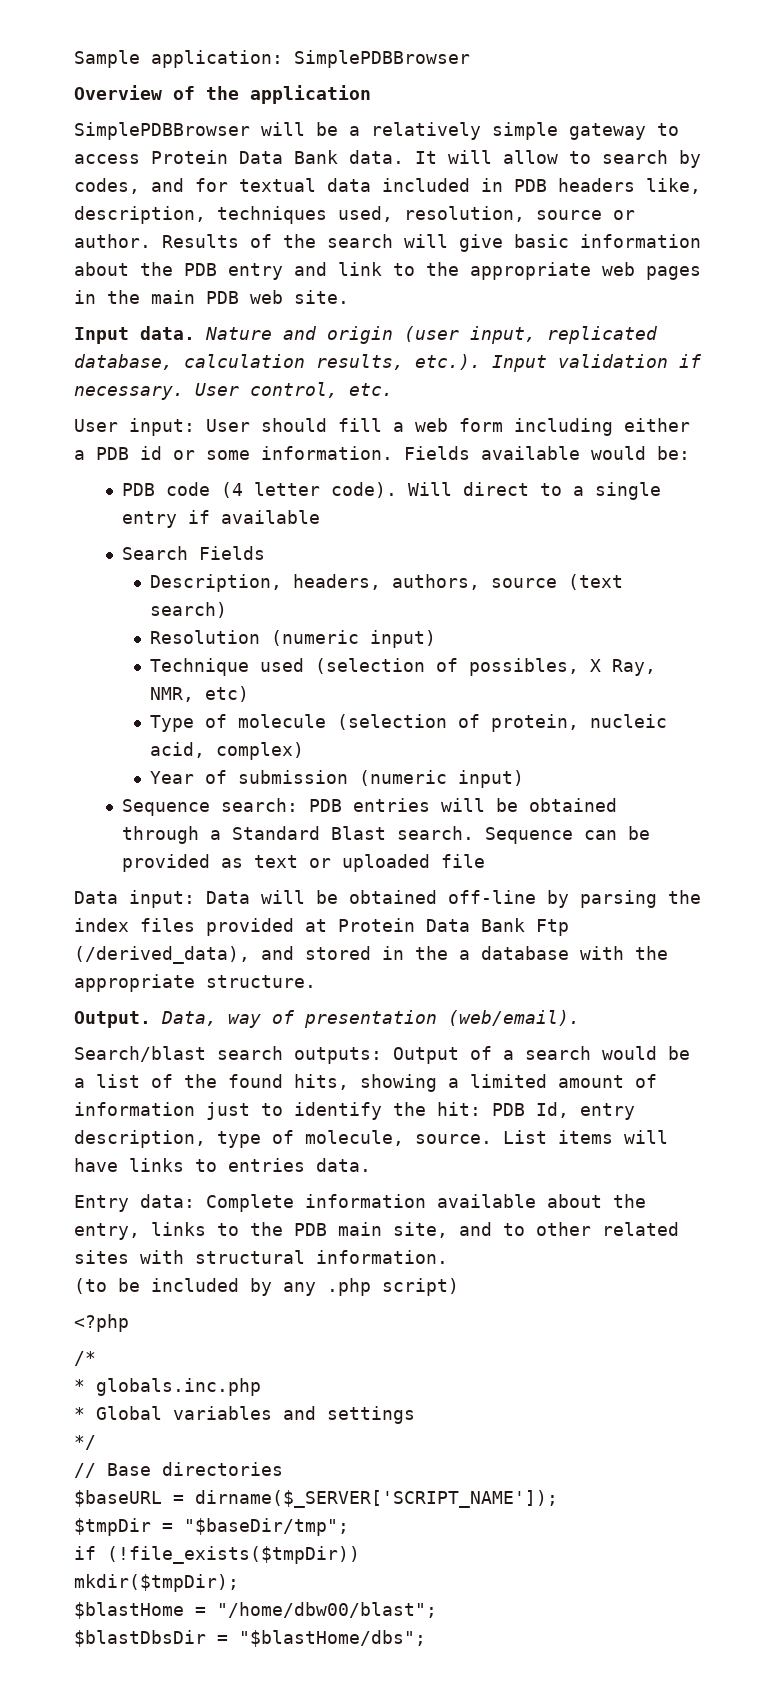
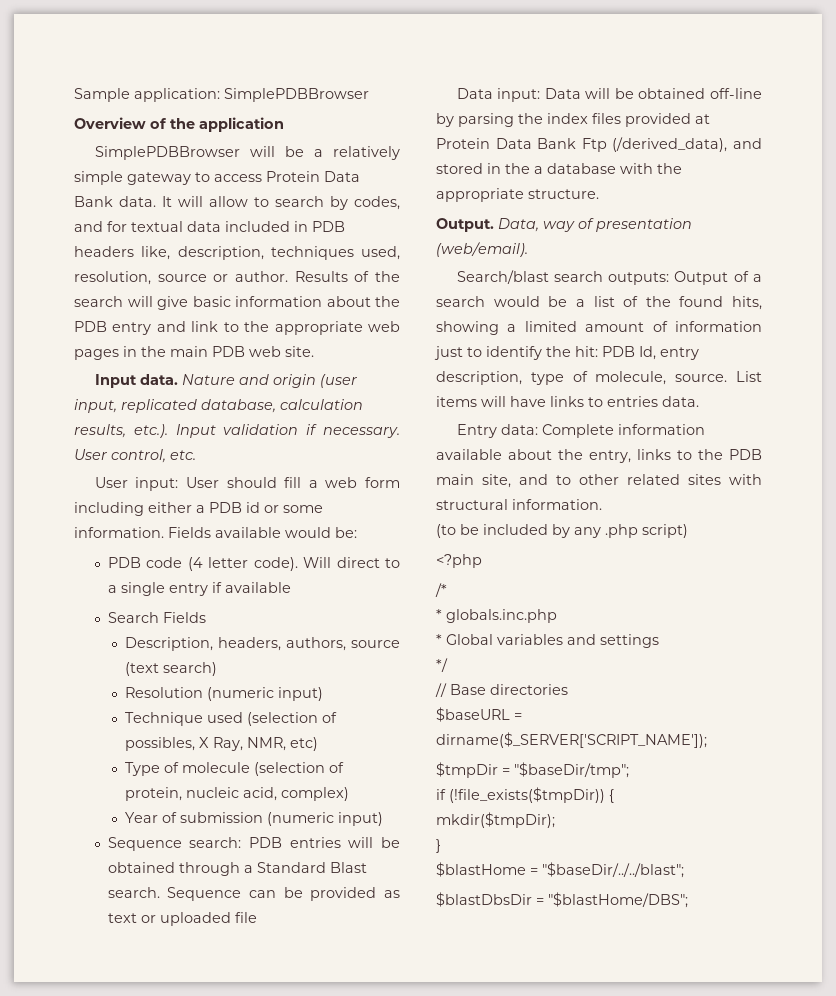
(360, 1555) none -> [609,789,614,803] {
(239, 1583) none -> [436,839,441,853] // }
[217,1602,437,1618] "/home/dbw00/blast"; -> [542,862,684,878] "$baseDir/../../blast";
[239,1630,426,1647] "$blastHome/dbs"; -> [548,892,688,908] "$blastHome/DBS";

